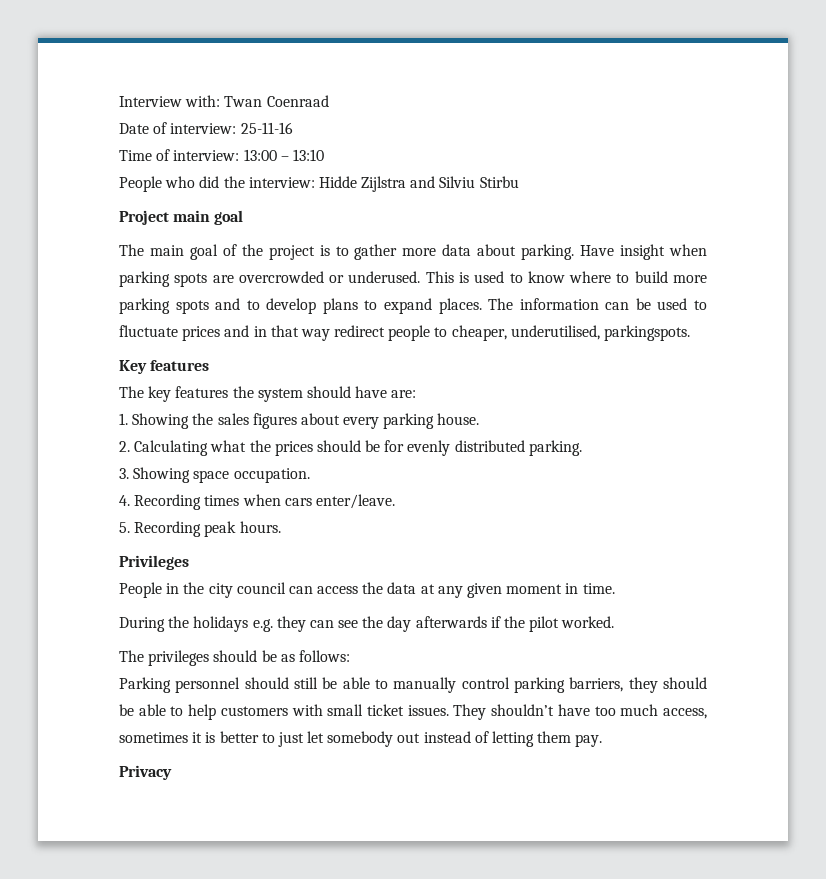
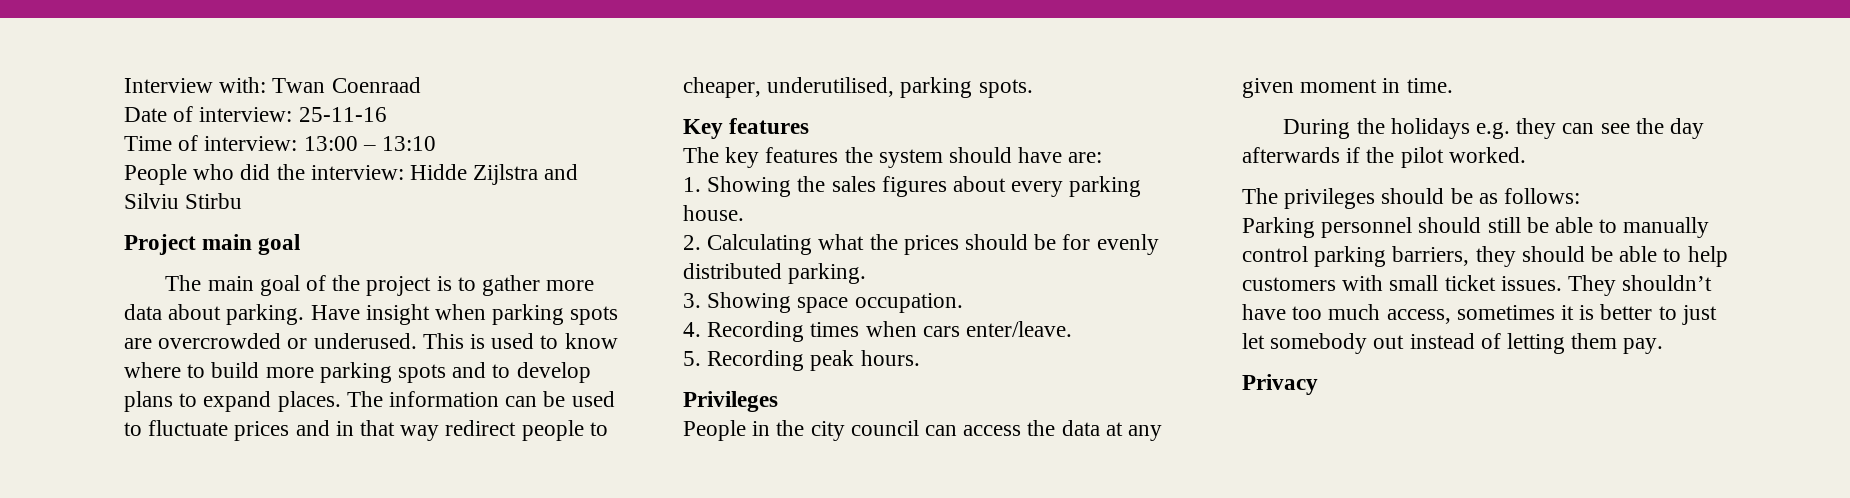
[604,325,691,341] parkingspots. -> [900,77,1033,98] parking spots.

